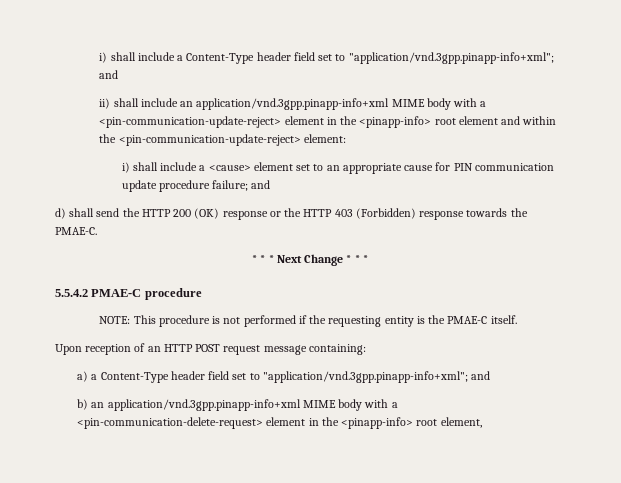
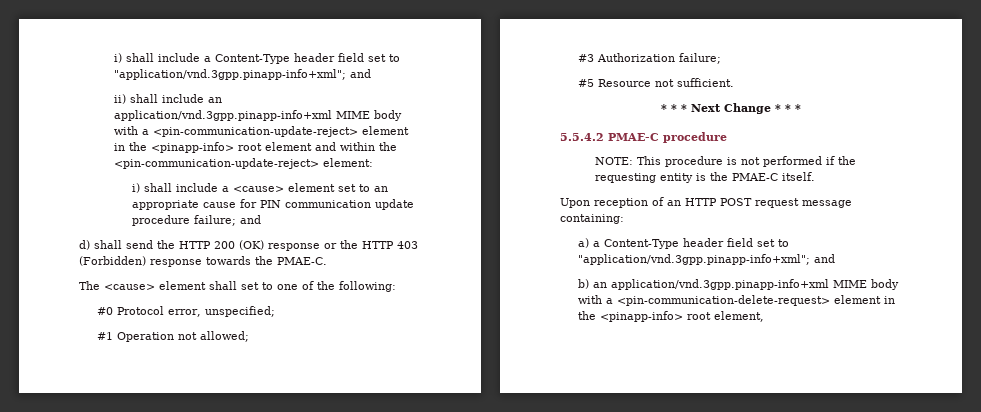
(97, 231) none -> [79,281,396,292] [96,306,275,317] [96,331,249,342] [577,53,721,64] [577,78,734,87] // The <cause> element shall set to one of the following: // #0 Protocol error, unspecified; // #1 Operation not allowed; // #3 Authorization failure; // #5 Resource not sufficient.

